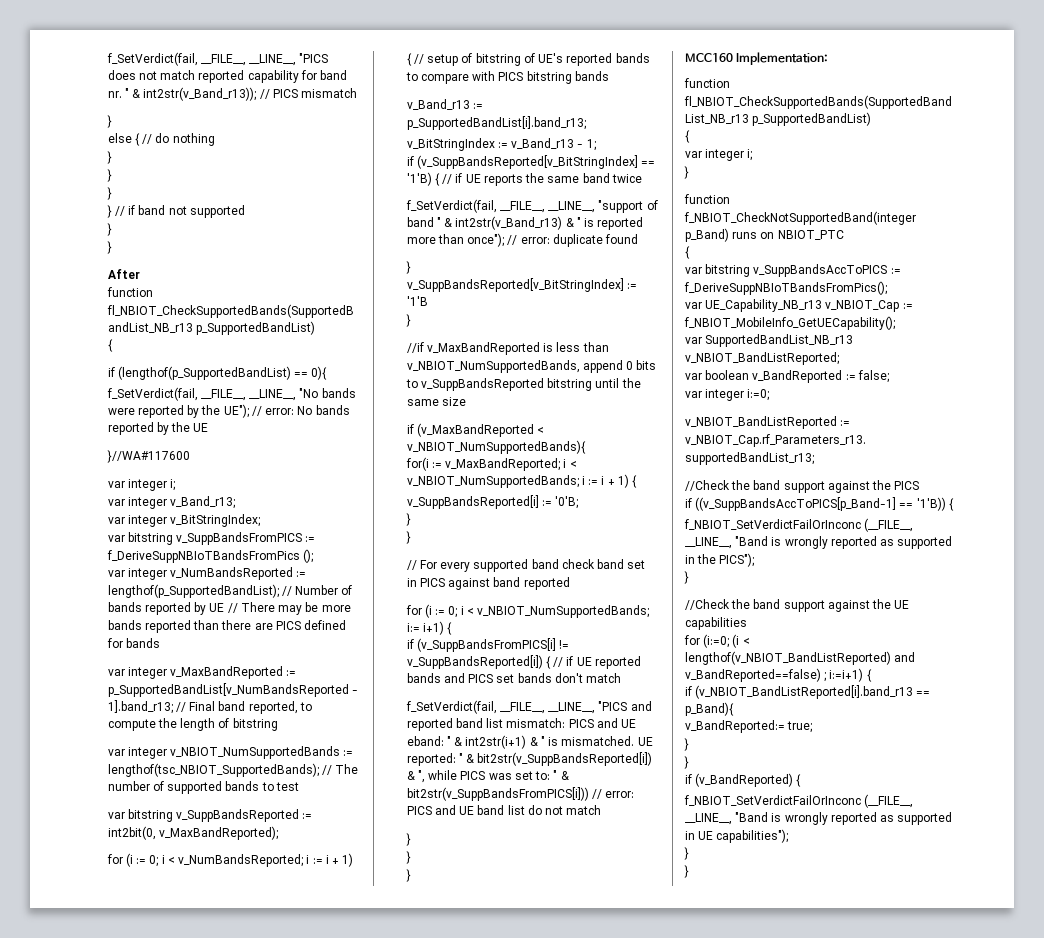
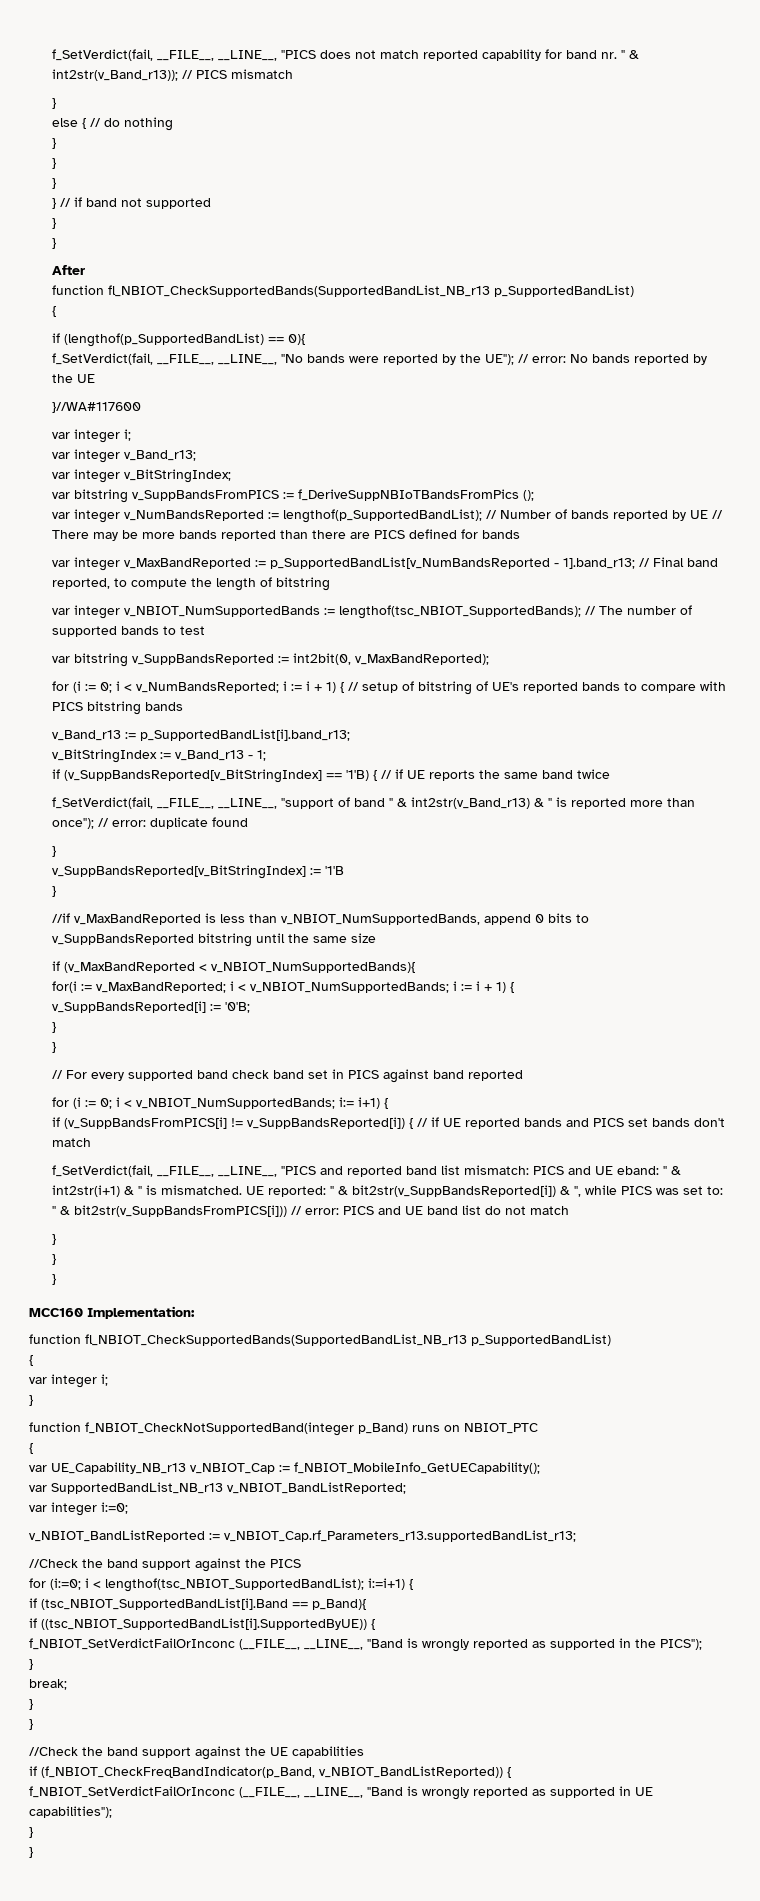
[685,264,901,277] [684,281,887,295] // var bitstring v_SuppBandsAccToPICS := f_DeriveSuppNBIoTBandsFromPics(); -> (33, 1448) none
[685,370,889,383] // var boolean v_BandReported := false; -> (406, 1488) none
[685,497,946,511] if ((v_SuppBandsAccToPICS[p_Band-1] == '1'B)) -> [29,1578,413,1592] [29,1598,366,1610] [29,1618,367,1630] for (i:=0; i < lengthof(tsc_NBIOT_SupportedBandList); i:=i+1) { // if (tsc_NBIOT_SupportedBandList[i].Band == p_Band){ // if ((tsc_NBIOT_SupportedBandList[i].SupportedByUE))
(689, 577) none -> [29,1679,67,1690] [29,1699,33,1710] [29,1719,33,1730] // break; // } // }
[684,634,750,648] [685,651,916,665] [685,668,872,682] [685,685,931,699] [685,702,734,716] [685,720,813,733] [684,738,689,751] [684,756,689,769] [685,773,794,787] for (i:=0; (i < lengthof(v_NBIOT_BandListReported) and v_BandReported==false) ; i:=i+1) { // if (v_NBIOT_BandListReported[i].band_r13 == p_Band){ // v_BandReported:= true; // } // } // if (v_BandReported) -> [29,1766,503,1778] if (f_NBIOT_CheckFreqBandIndicator(p_Band, v_NBIOT_BandListReported))

